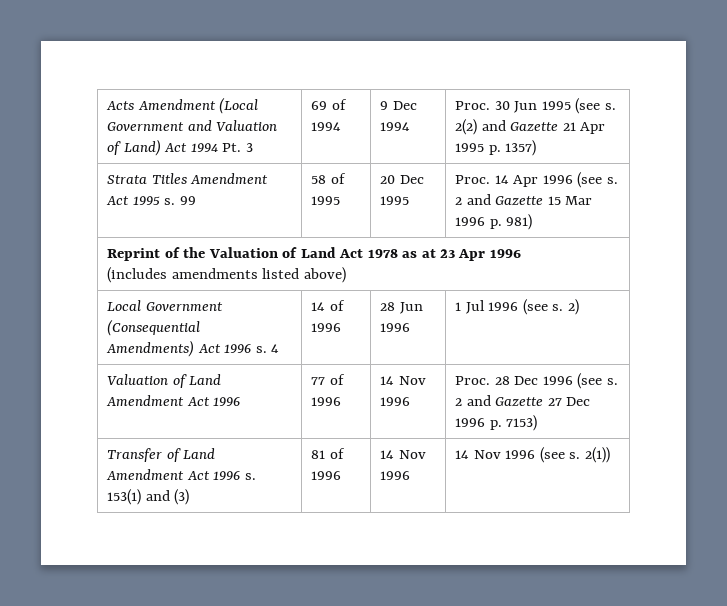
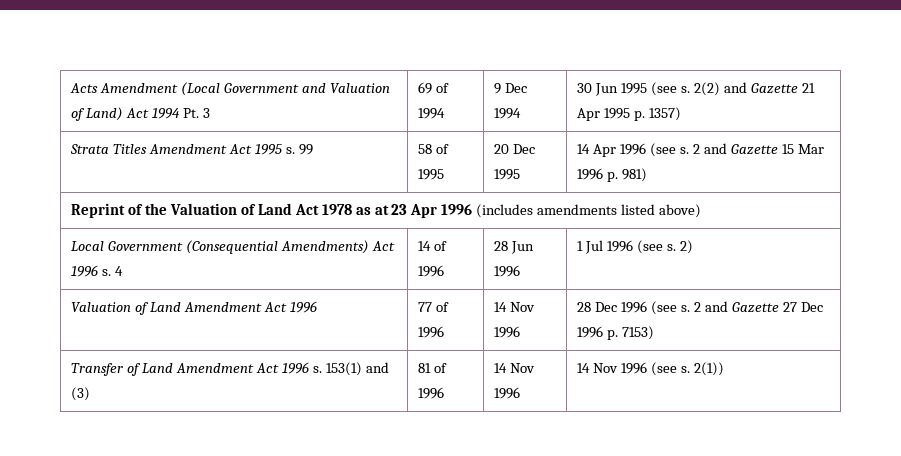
[455,101,491,110] Proc. -> (522, 113) none
[455,175,491,184] Proc. -> (521, 174) none
(521, 253) // -> (473, 209) none
[455,376,491,385] Proc. -> (521, 332) none

